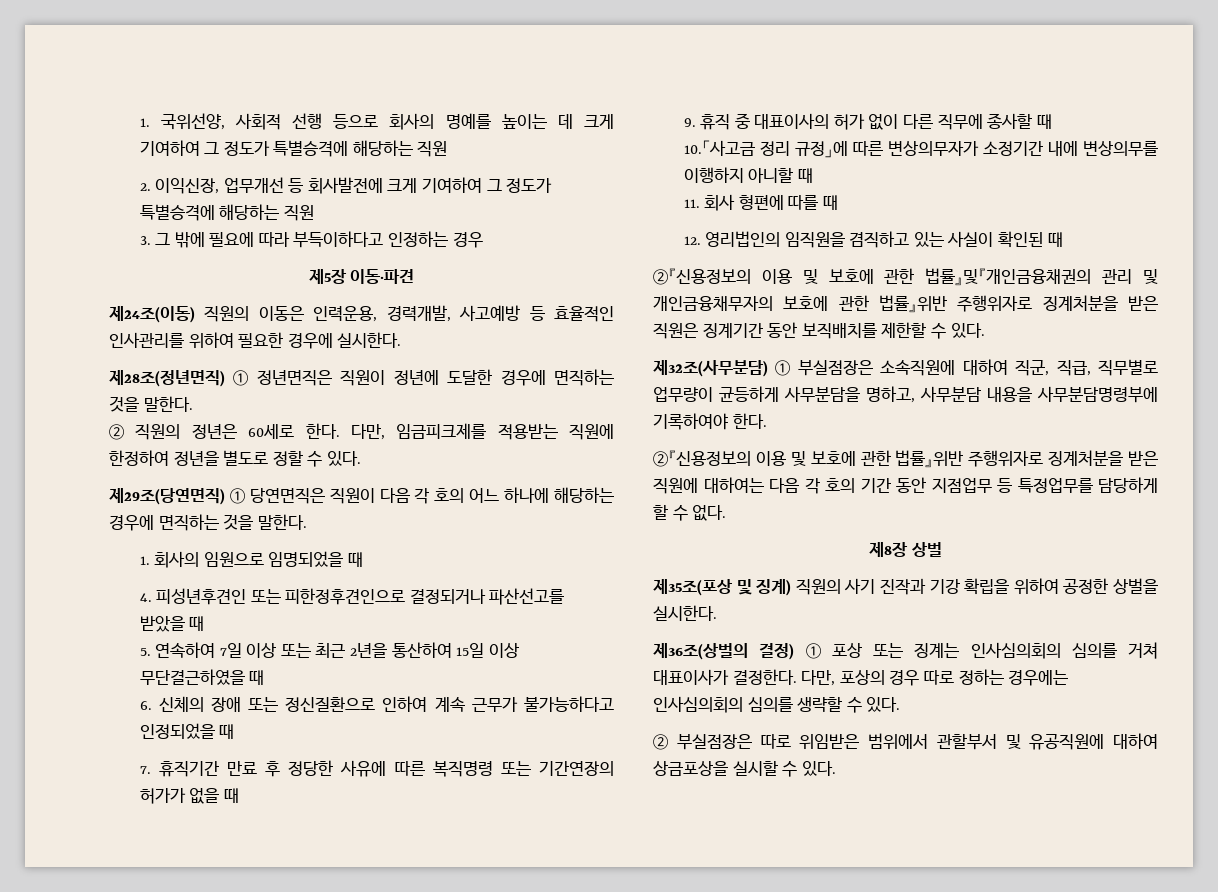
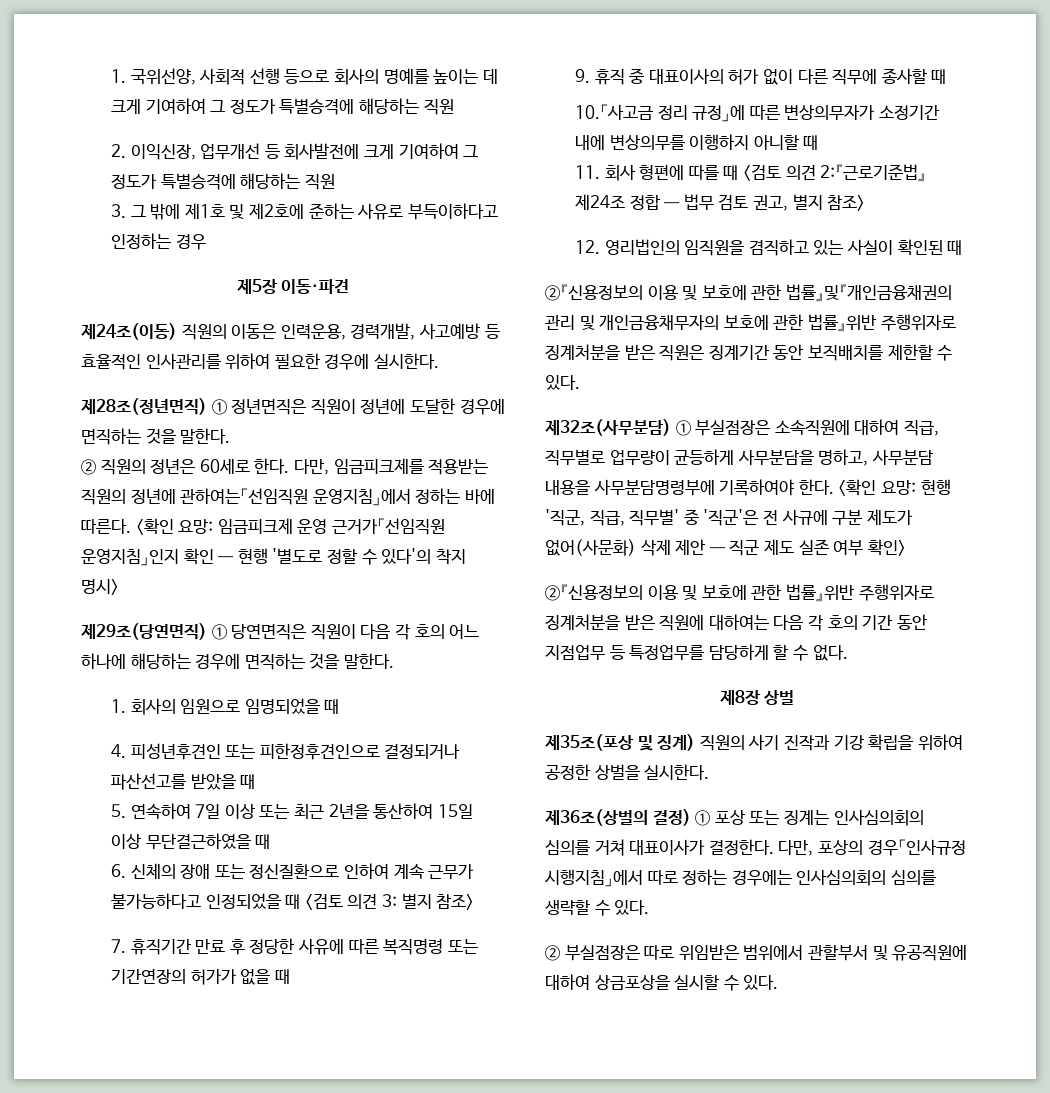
[209,232,290,247] 필요에 따라 -> [184,203,404,220] 제1호 및 제2호에 준하는 사유로
[569,424,614,440] [109,450,361,467] 직원에 한정하여 정년을 별도로 정할 수 있다. -> [81,488,495,506] [81,518,445,535] [81,548,466,566] [81,579,119,595] 직원의 정년에 관하여는「선임직원 운영지침」에서 정하는 바에 따른다. <확인 요망: 임금피크제 운영 근거가「선임직원 운영지침」인지 확인 — 현행 '별도로 정할 수 있다'의 착지 명시>
(235, 731) none -> [304,893,475,910] <검토 의견 3: 별지 참조>
(838, 202) none -> [742,164,927,182] [574,194,866,211] <검토 의견 2:『근로기준법』제24조 정합 — 법무 검토 권고, 별지 참조>
[1015,360,1050,376] 직군, -> (900, 427) none
(767, 421) none -> [838,479,951,496] [545,509,913,526] [545,539,906,556] <확인 요망: 현행 '직군, 직급, 직무별' 중 '직군'은 전 사규에 구분 제도가 없어(사문화) 삭제 제안 — 직군 제도 실존 여부 확인>
(920, 678) none -> [897,839,966,855] [545,869,643,887] 「인사규정 시행지침」에서

